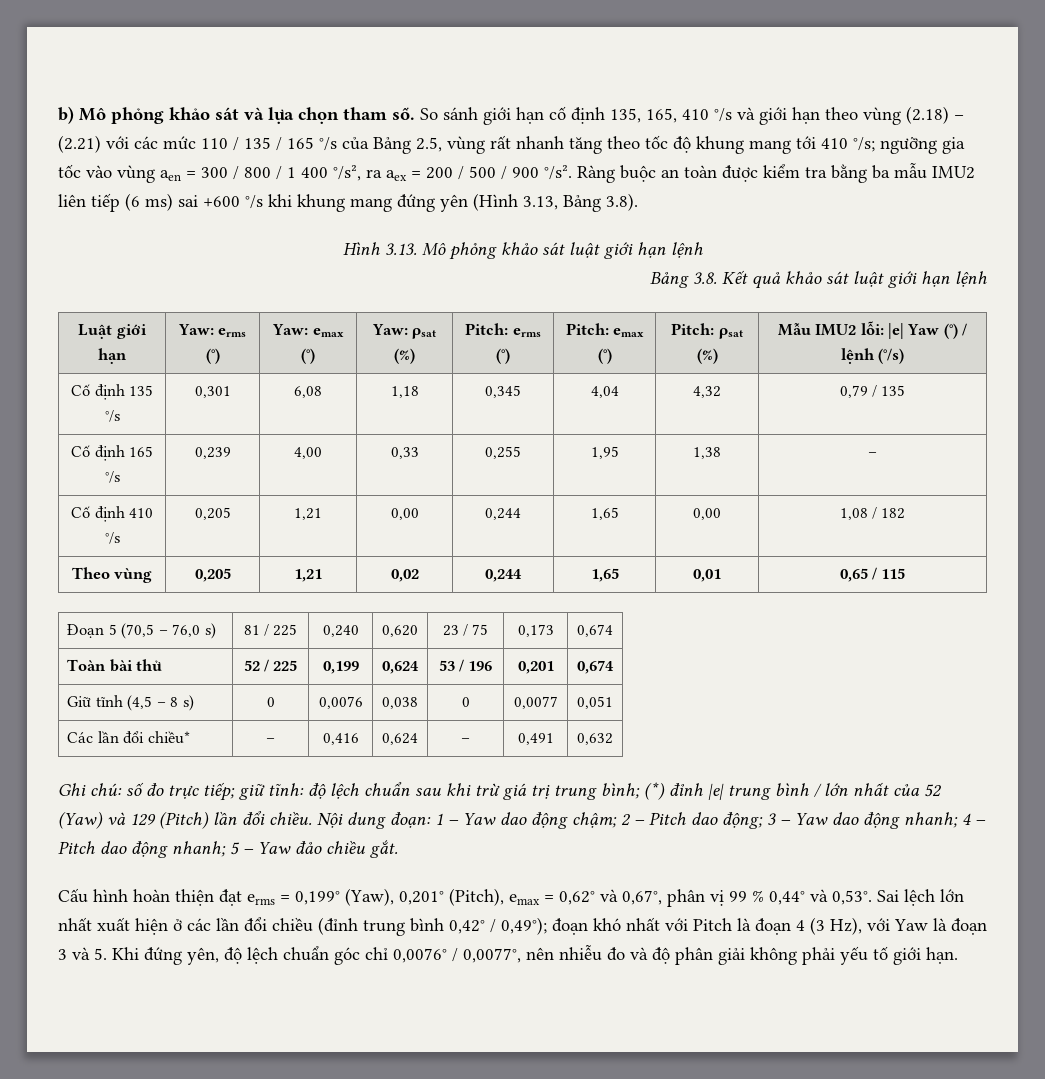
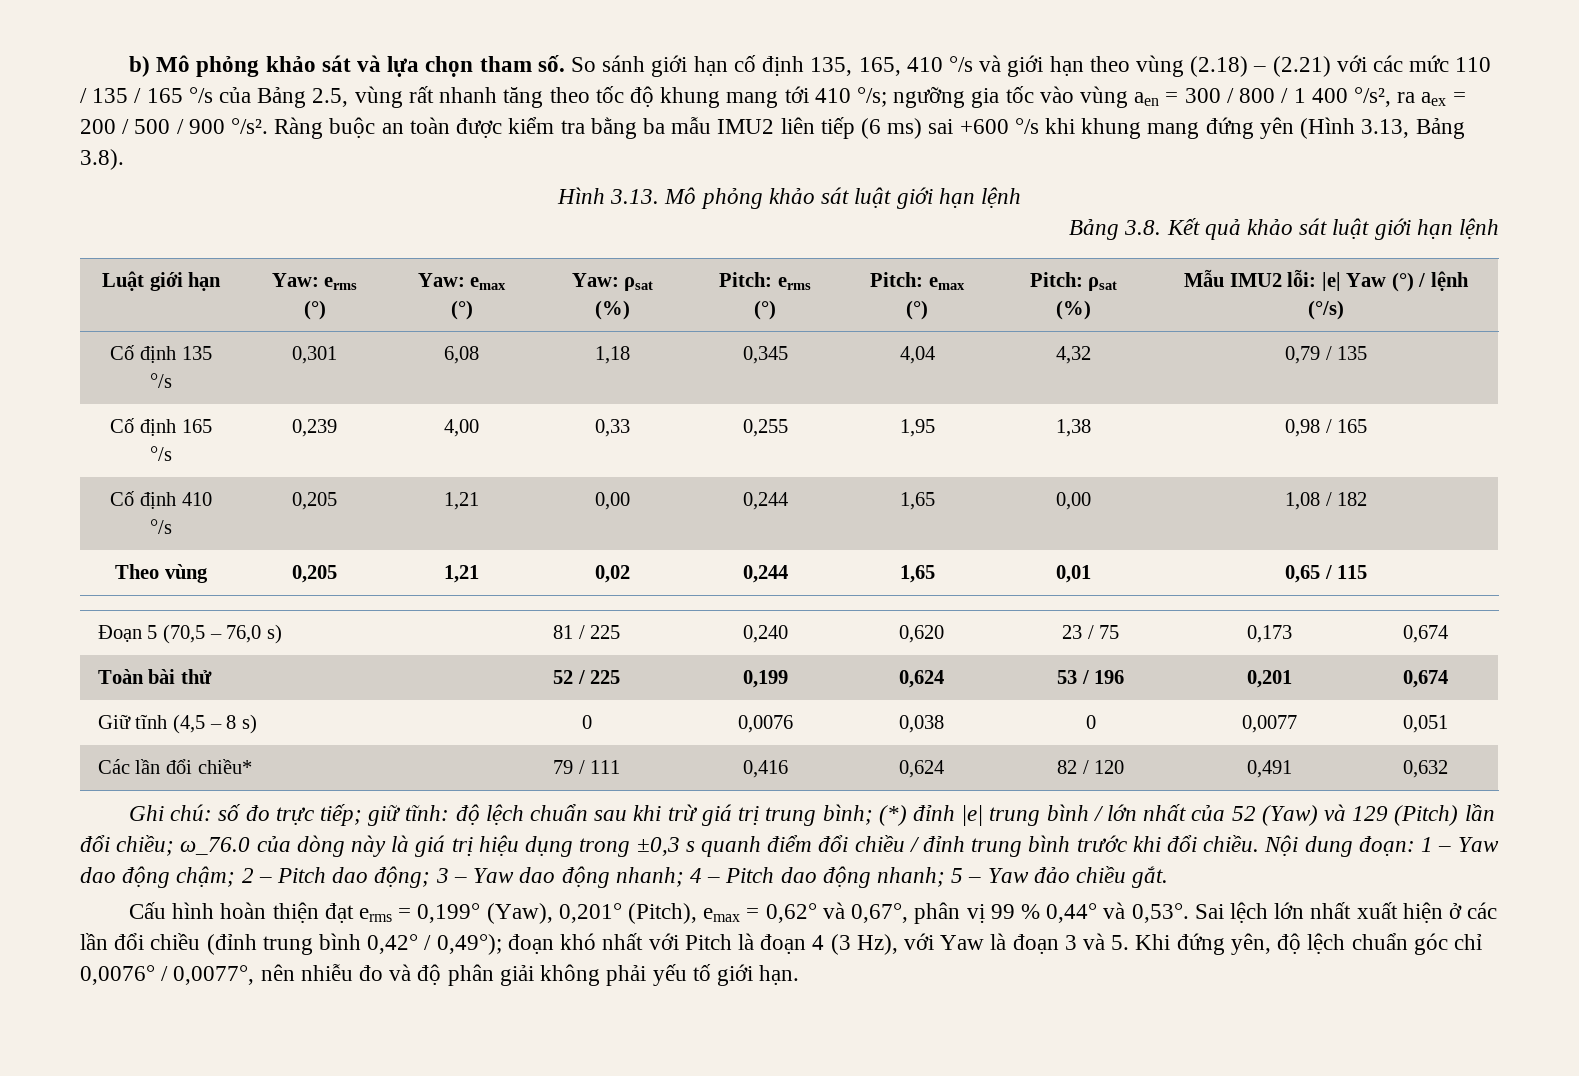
[868,452,877,457] – -> [1284,419,1368,437] 0,98 / 165
[266,738,275,743] – -> [552,760,621,774] 79 / 111
[461,738,470,743] – -> [1056,760,1125,774] 82 / 120
(265, 818) none -> [116,835,1198,857] chiều; ω_76.0 của dòng này là giá trị hiệu dụng trong ±0,3 s quanh điểm đổi chiều / đỉnh trung bình trước khi đổi

